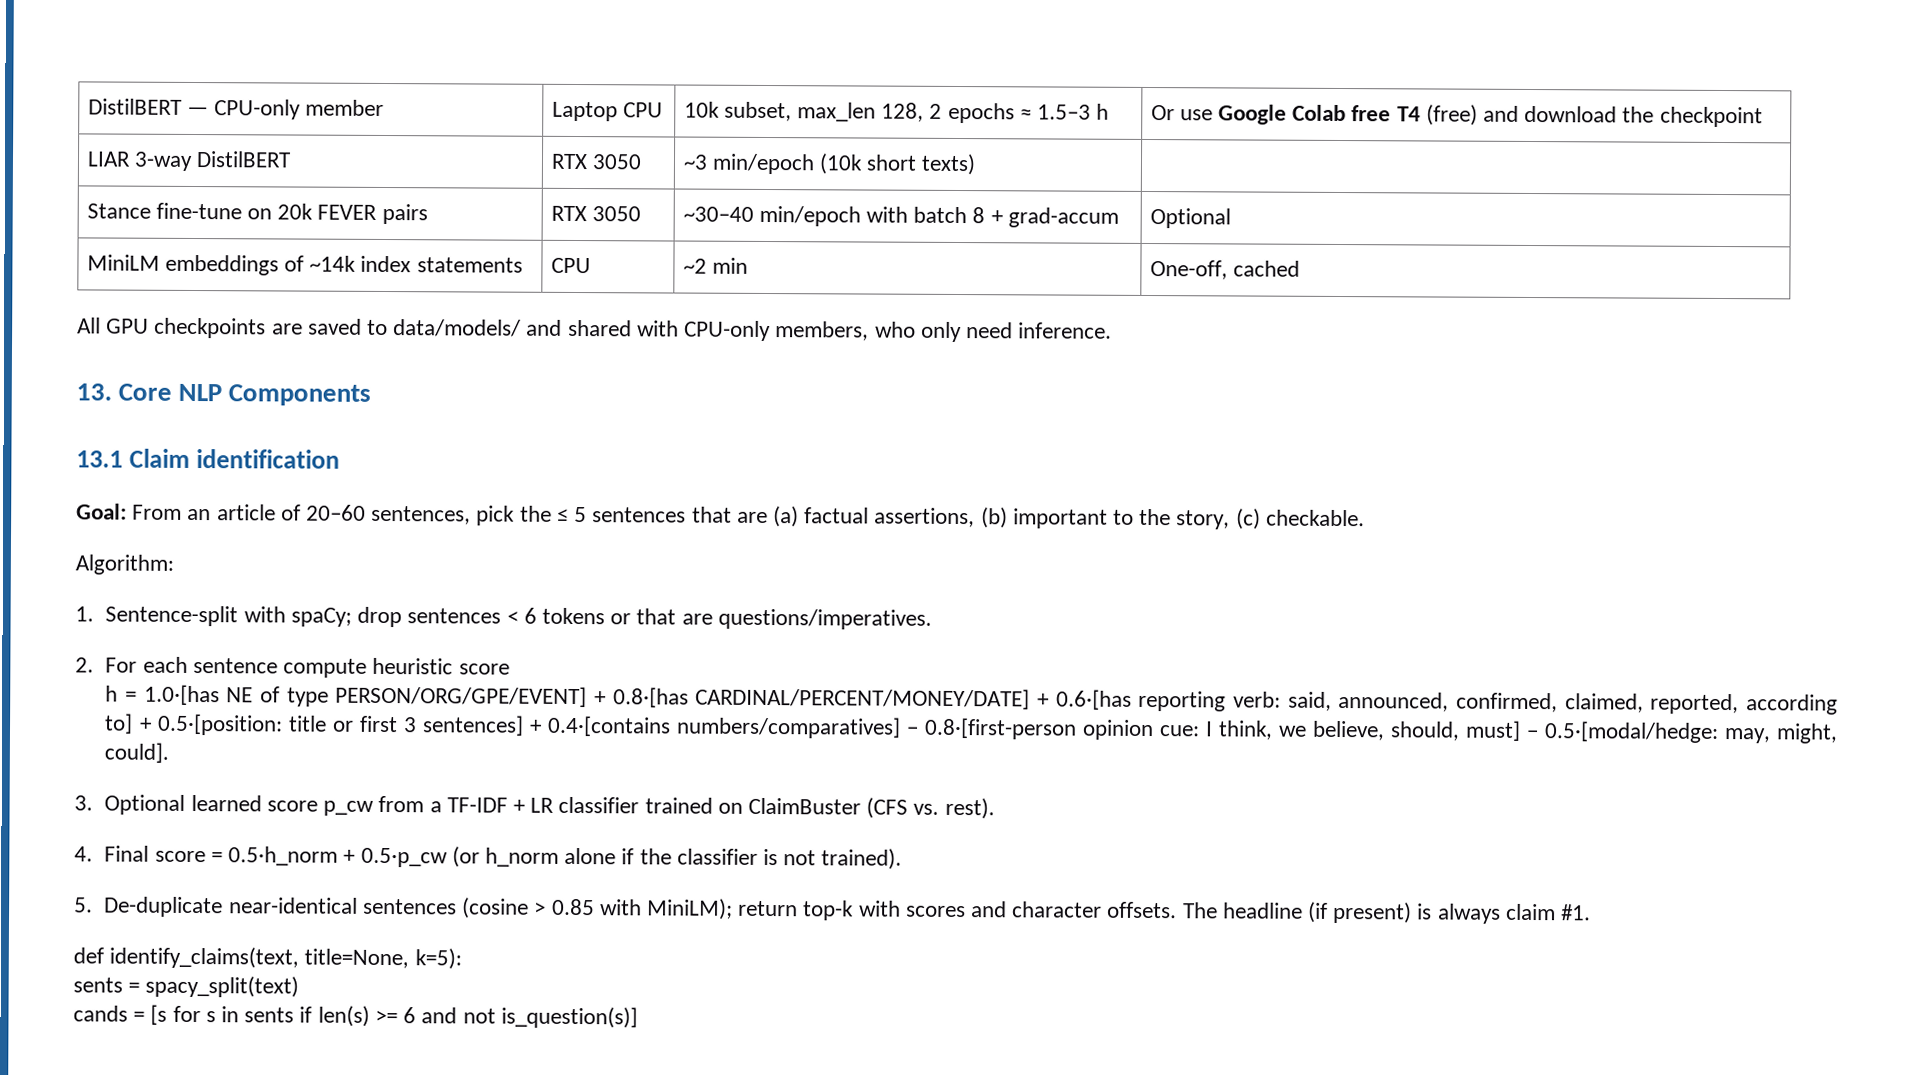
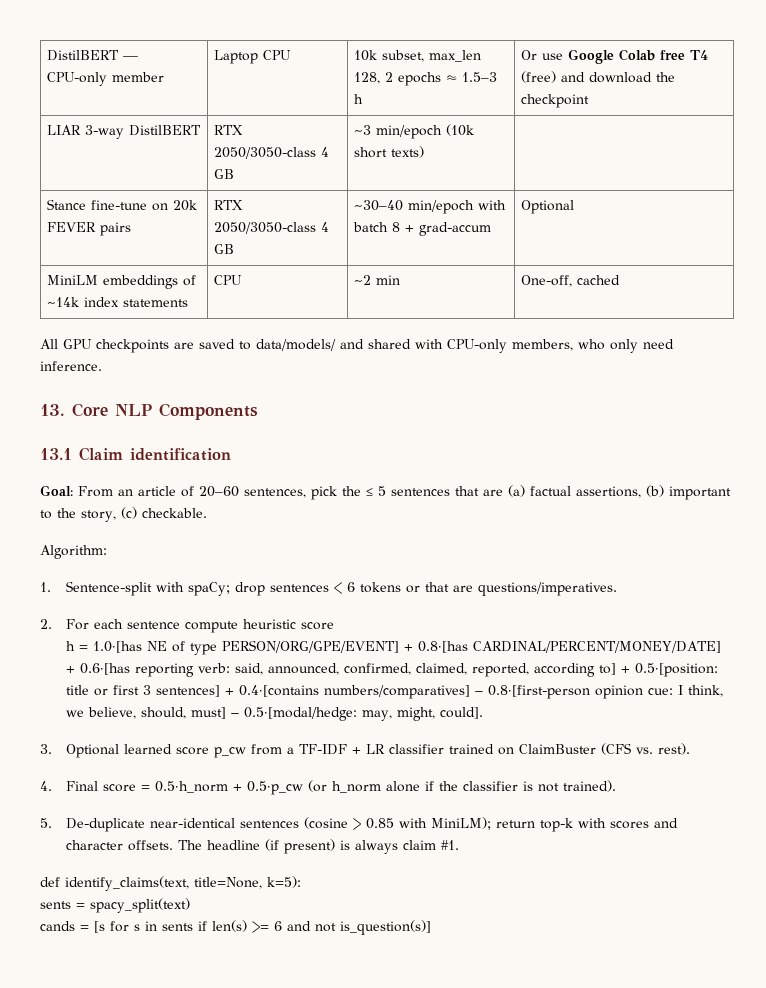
[591,154,642,170] 3050 -> [213,147,329,159] [213,169,234,179] 2050/3050-class 4 GB
[591,206,641,222] 3050 -> [213,222,329,234] [213,244,234,254] 2050/3050-class 4 GB

